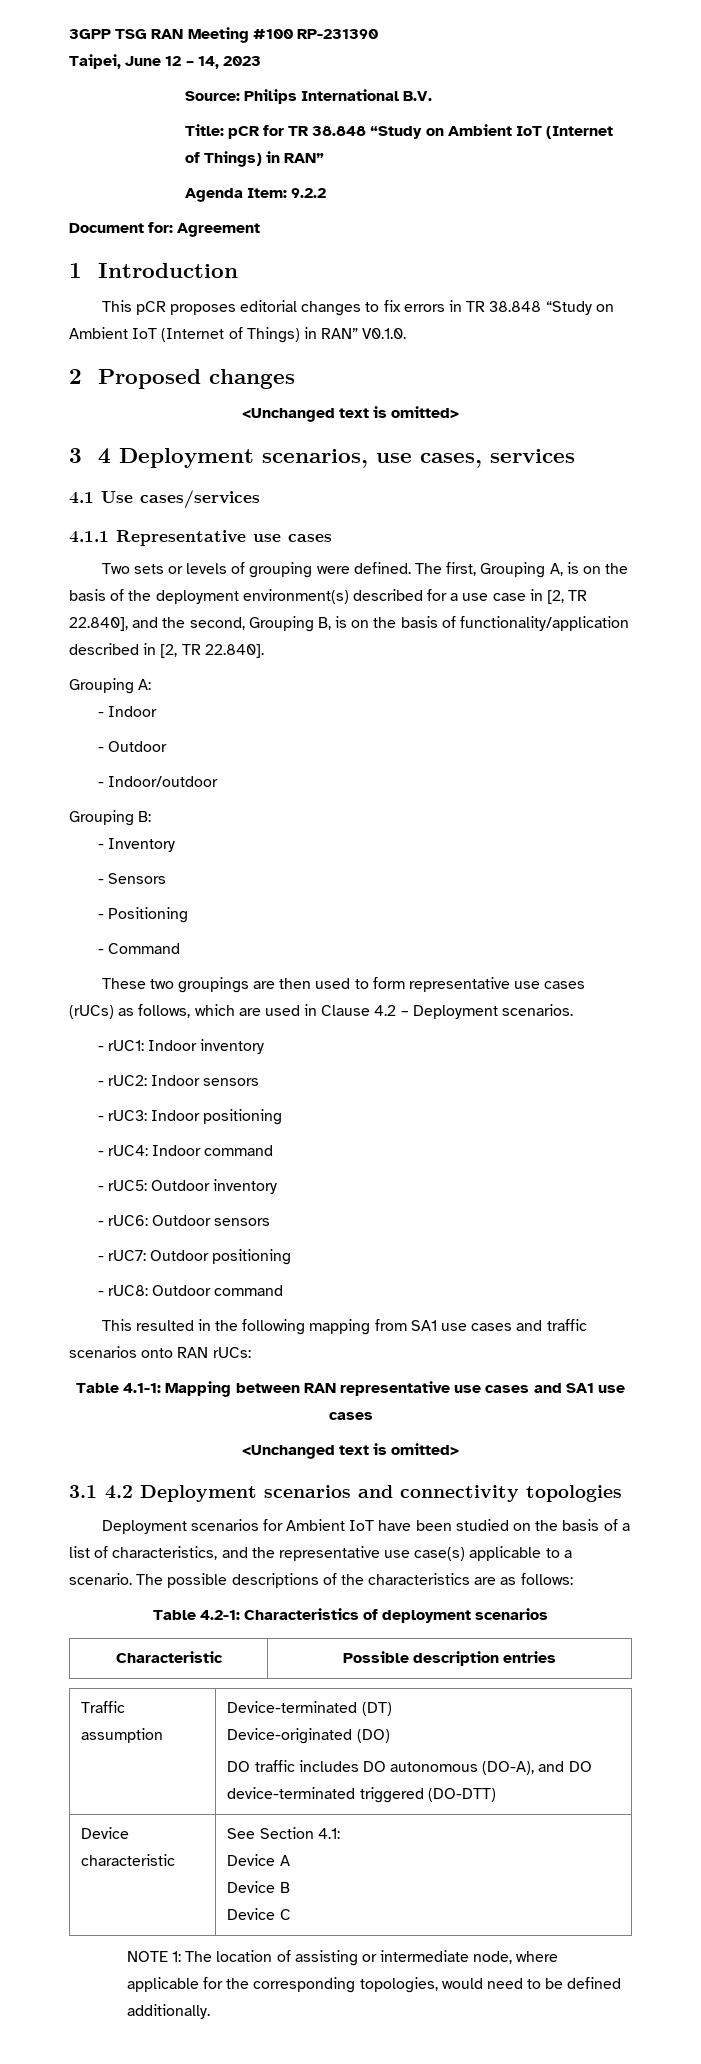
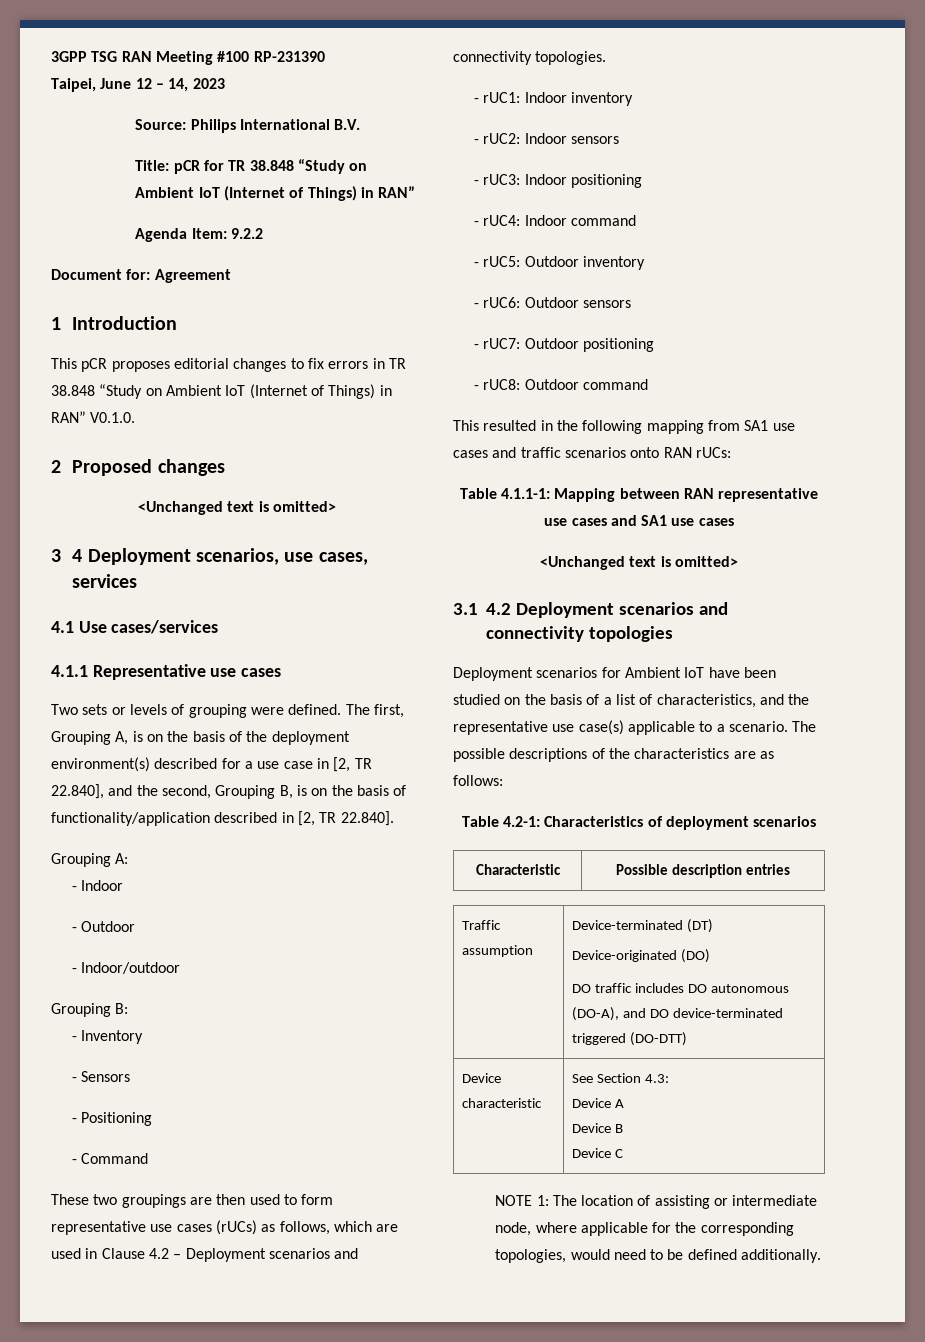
[502,1004,574,1016] scenarios. -> [268,1248,359,1259] [453,51,607,65] scenarios and connectivity topologies.
[123,1383,162,1393] 4.1-1: -> [501,488,551,499] 4.1.1-1:
[317,1828,340,1839] 4.1: -> [644,1074,669,1083] 4.3:

